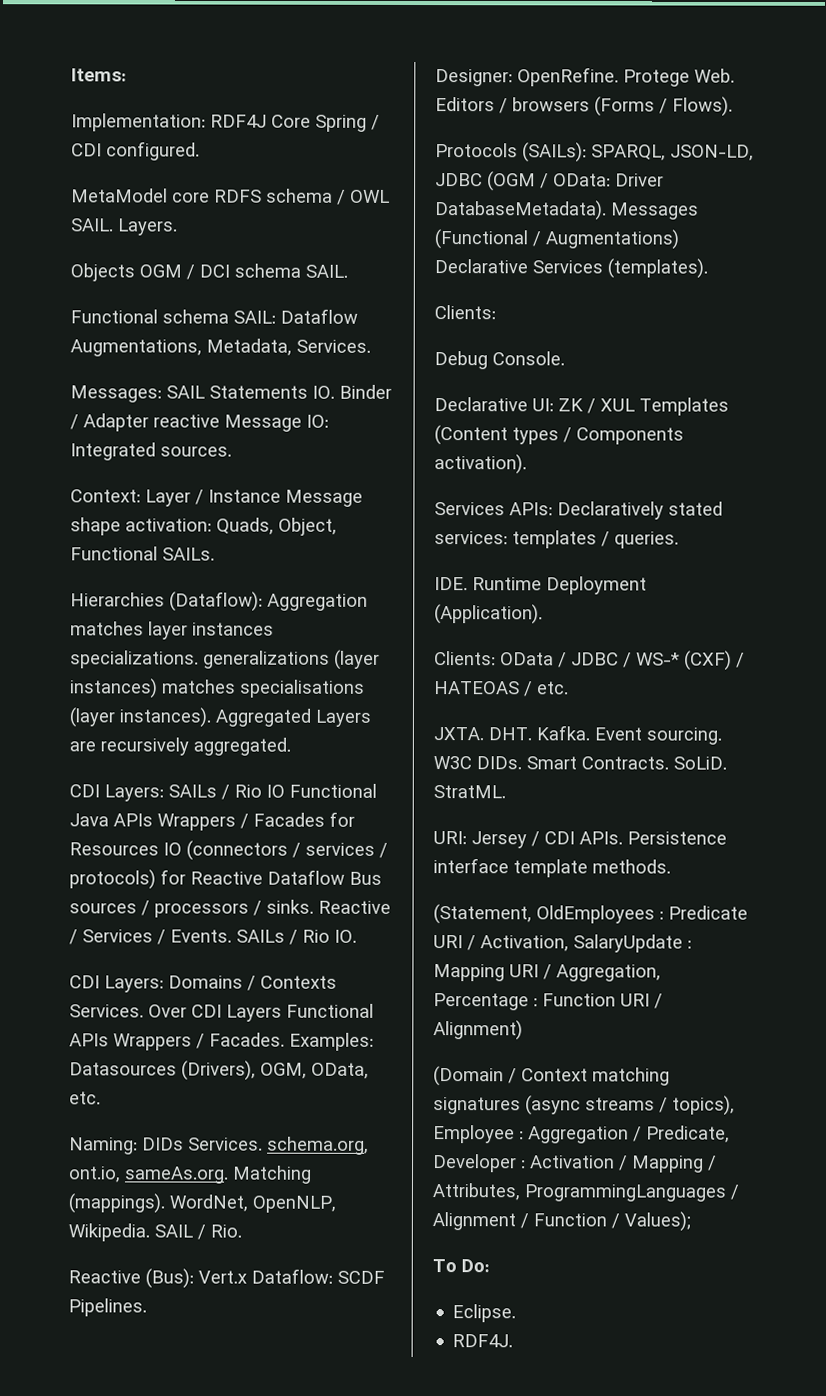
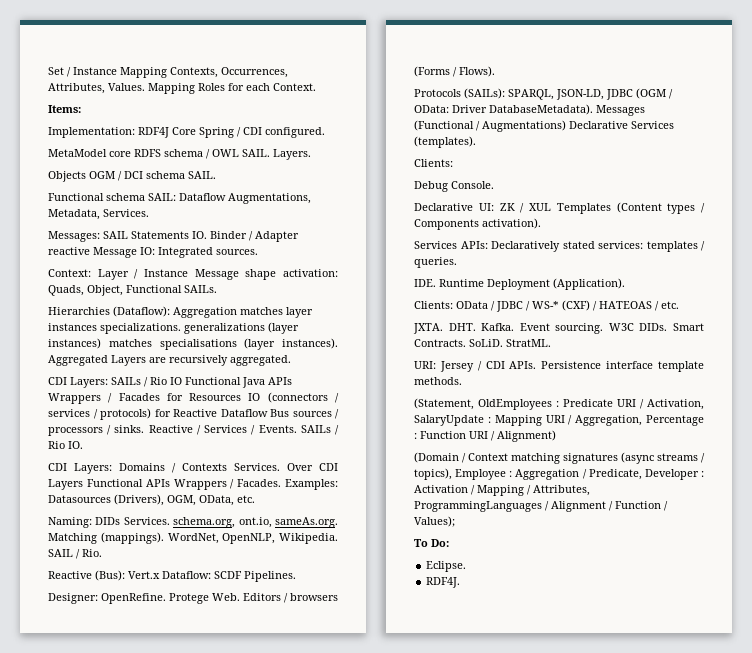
(71, 75) none -> [48,67,288,78] [48,83,316,94] Set / Instance Mapping Contexts, Occurrences, Attributes, Values. Mapping Roles for each Context. //

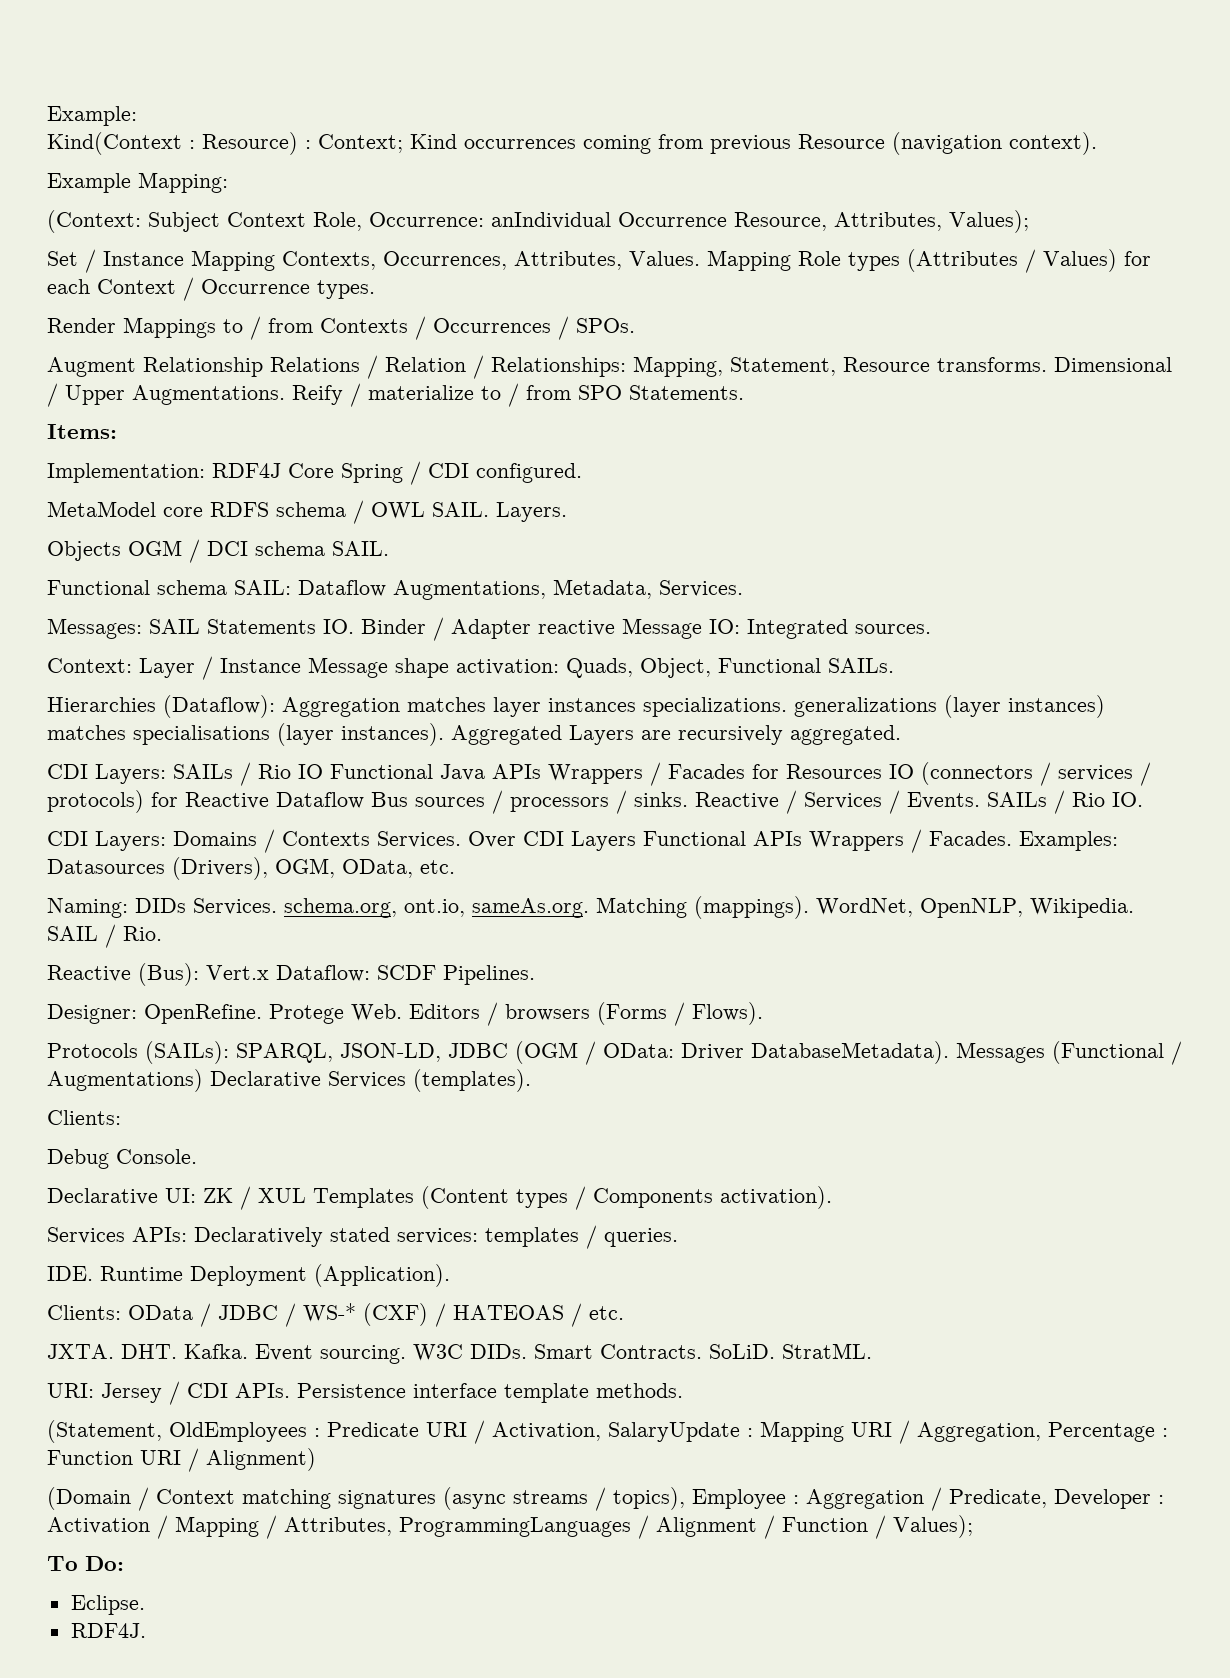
(48, 71) none -> [47,106,137,126] [47,132,1097,155] [47,172,228,193] [47,210,1029,233] Example: // Kind(Context : Resource) : Context; Kind occurrences coming from previous Resource (navigation context). // Example Mapping: // (Context: Subject Context Role, Occurrence: anIndividual Occurrence Resource, Attributes, Values); //
[198,83,316,91] Roles for each Context. -> [798,249,1151,273] [47,277,375,301] [47,316,635,340] [47,355,1172,379] [47,383,744,407] Role types (Attributes / Values) for each Context / Occurrence types. // Render Mappings to / from Contexts / Occurrences / SPOs. // Augment Relationship Relations / Relation / Relationships: Mapping, Statement, Resource transforms. Dimensional / Upper Augmentations. Reify / materialize to / from SPO Statements.

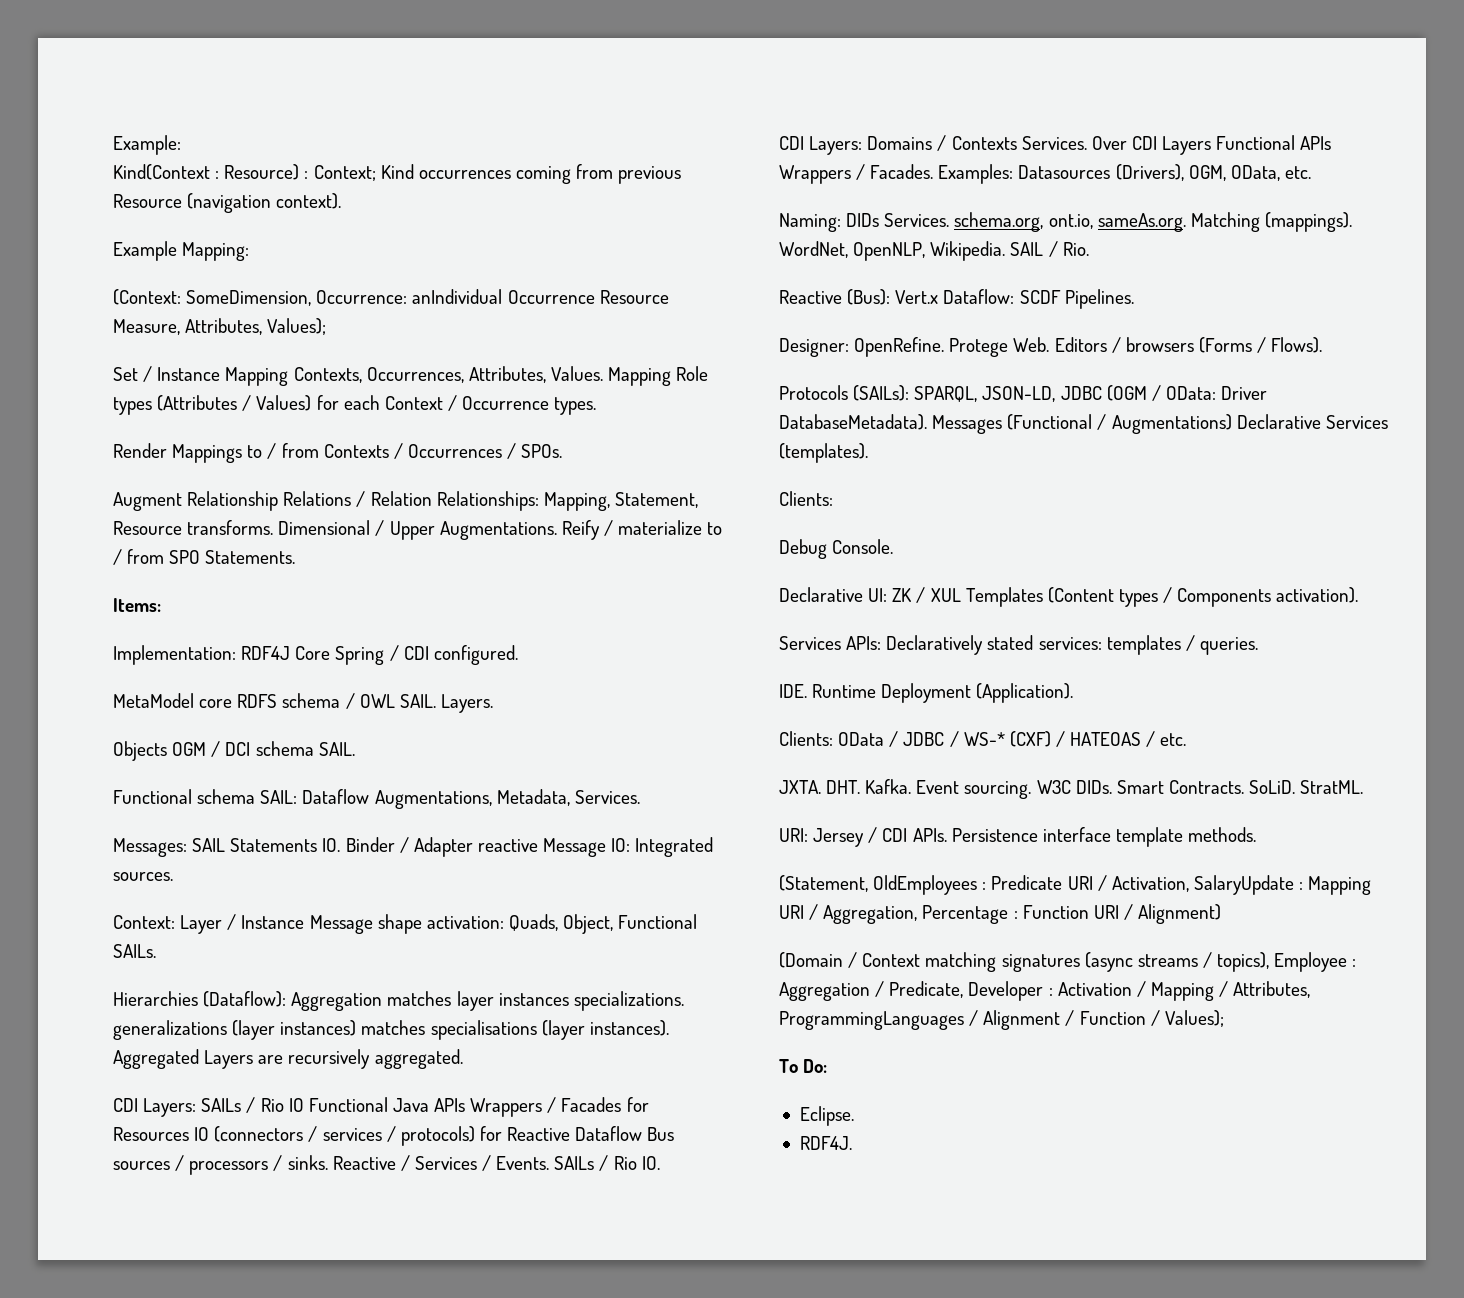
[148,212,362,232] Subject Context Role, -> [186,290,312,306] SomeDimension,
[734,212,827,231] Resource, -> [599,290,669,304] [113,319,180,335] Resource Measure,
[473,355,484,379] / -> (432, 498) none

